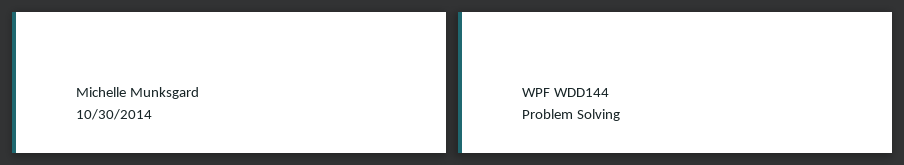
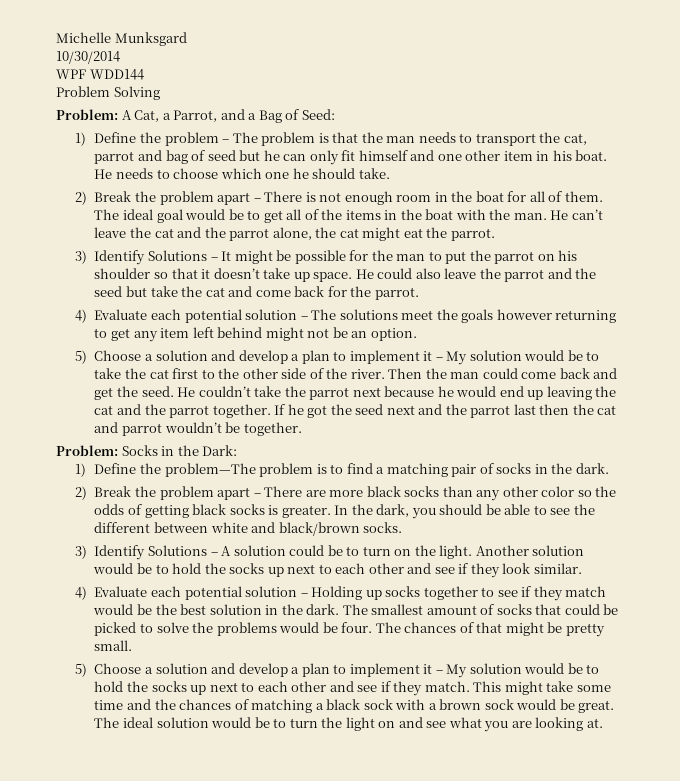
(620, 115) none -> [56,109,335,123] [75,132,587,146] [94,150,608,165] [94,168,390,179] [75,191,603,205] [94,209,603,223] [94,227,495,241] [75,250,578,265] [94,268,597,282] [94,286,419,300] [75,309,617,323] [94,327,417,342] [75,350,600,365] [94,368,618,379] [94,386,617,400] [94,404,617,418] [94,422,302,436] [56,445,238,456] [75,463,609,477] [75,486,617,501] [94,504,595,519] [94,522,403,536] [75,545,585,560] [93,563,582,578] [75,586,607,601] [93,604,619,615] [94,622,605,637] [94,640,133,651] [75,663,600,678] [94,681,611,696] [94,699,615,713] [94,717,603,732] // Problem: A Cat, a Parrot, and a Bag of Seed: // 1) Define the problem – The problem is that the man needs to transport the cat, parrot and bag of seed but he can only fit himself and one other item in his boat. He needs to choose which one he should take. // 2) Break the problem apart – There is not enough room in the boat for all of them. The ideal goal would be to get all of the items in the boat with the man. He can’t leave the cat and the parrot alone, the cat might eat the parrot. // 3) Identify Solutions – It might be possible for the man to put the parrot on his shoulder so that it doesn’t take up space. He could also leave the parrot and the seed but take the cat and come back for the parrot. // 4) Evaluate each potential solution – The solutions meet the goals however returning to get any item left behind might not be an option. // 5) Choose a solution and develop a plan to implement it – My solution would be to take the cat first to the other side of the river. Then the man could come back and get the seed. He couldn’t take the parrot next because he would end up leaving the cat and the parrot together. If he got the seed next and the parrot last then the cat and parrot wouldn’t be together. // Problem: Socks in the Dark: // 1) Define the problem—The problem is to find a matching pair of socks in the dark. // 2) Break the problem apart – There are more black socks than any other color so the odds of getting black socks is greater. In the dark, you should be able to see the different between white and black/brown socks. // 3) Identify Solutions – A solution could be to turn on the light. Another solution would be to hold the socks up next to each other and see if they look similar. // 4) Evaluate each potential solution – Holding up socks together to see if they match would be the best solution in the dark. The smallest amount of socks that could be picked to solve the problems would be four. The chances of that might be pretty small. // 5) Choose a solution and develop a plan to implement it – My solution would be to hold the socks up next to each other and see if they match. This might take some time and the chances of matching a black sock with a brown sock would be great. The ideal solution would be to turn the light on and see what you are looking at.

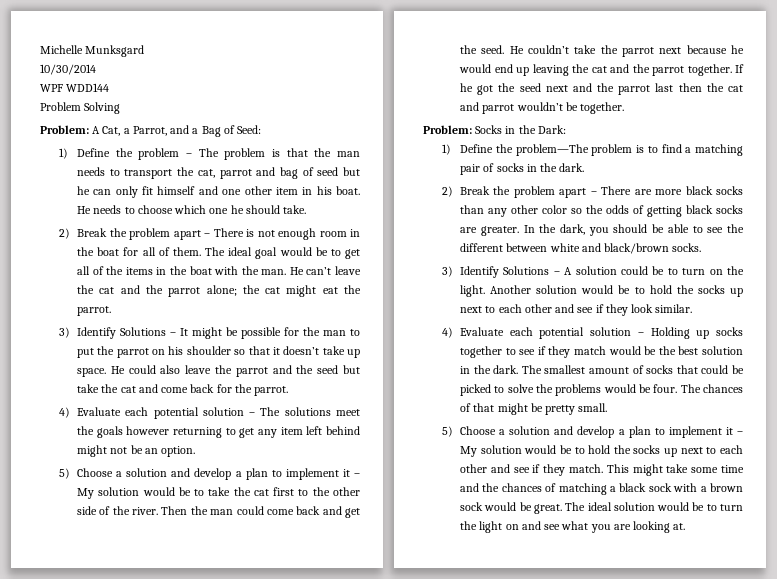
[272,227,312,240] alone, -> [206,285,237,296] alone;
[268,505,279,515] is -> [460,227,478,233] are

